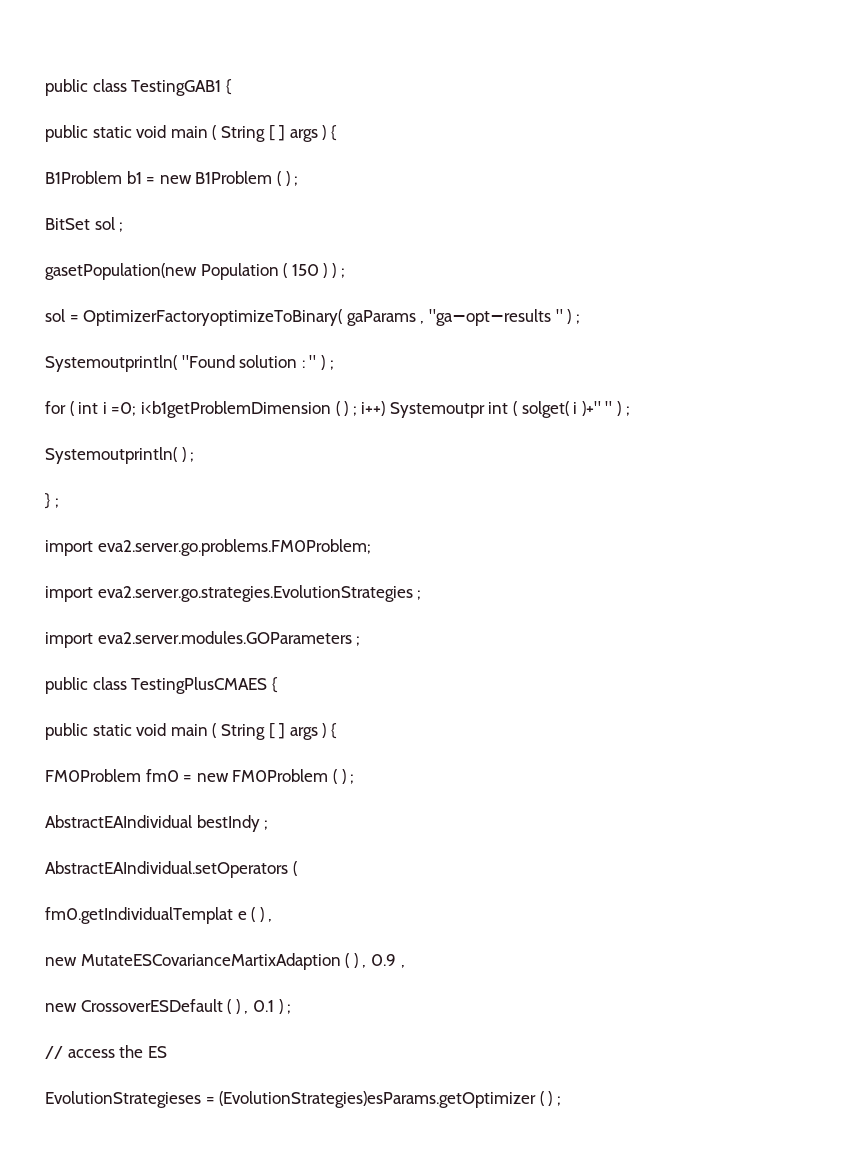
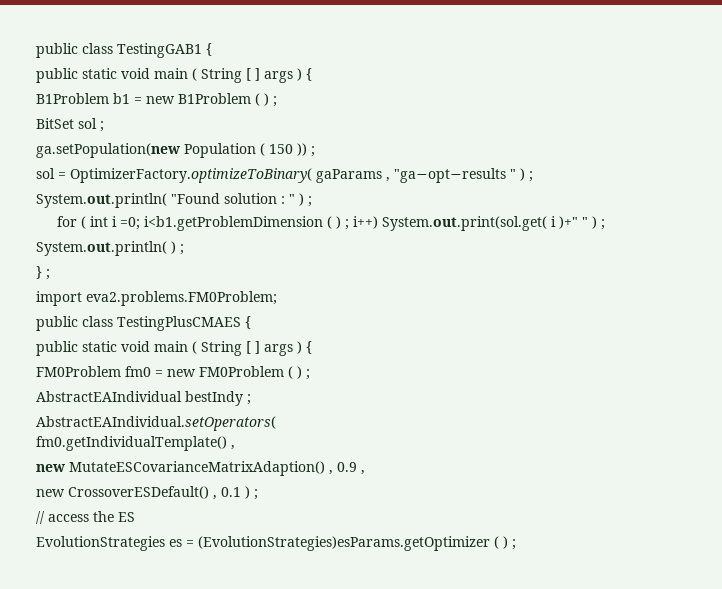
[45,263,197,280] gasetPopulation(new -> [36,143,180,158] ga.setPopulation(new
[323,263,336,278] ) ) -> [297,143,307,156] ))
[83,309,344,326] OptimizerFactoryoptimizeToBinary( -> [70,168,312,183] OptimizerFactory.optimizeToBinary(
[45,355,178,372] Systemoutprintln( -> [36,193,167,208] System.out.println(
[140,401,331,418] i<b1getProblemDimension -> [143,216,323,231] i<b1.getProblemDimension
[389,401,570,418] Systemoutpr int ( solget( -> [381,216,547,231] System.out.print(sol.get(
[45,447,178,464] Systemoutprintln( -> [36,241,167,256] System.out.println(
[97,539,371,556] [45,585,422,602] [45,631,361,648] eva2.server.go.problems.FM0Problem; // import eva2.server.go.strategies.EvolutionStrategies ; // import eva2.server.modules.GOParameters ; -> [86,291,277,306] eva2.problems.FM0Problem;
[45,861,298,878] [45,907,273,924] [45,953,358,970] AbstractEAIndividual.setOperators ( // fm0.getIndividualTemplat e ( ) , // new MutateESCovarianceMartixAdaption ( ) -> [36,416,276,431] [36,436,235,451] [36,461,325,476] AbstractEAIndividual.setOperators( // fm0.getIndividualTemplate() , // new MutateESCovarianceMatrixAdaption()
[80,999,240,1014] CrossoverESDefault ( ) -> [68,486,209,499] CrossoverESDefault()
[45,1091,201,1108] EvolutionStrategieses -> [36,536,182,551] EvolutionStrategies es

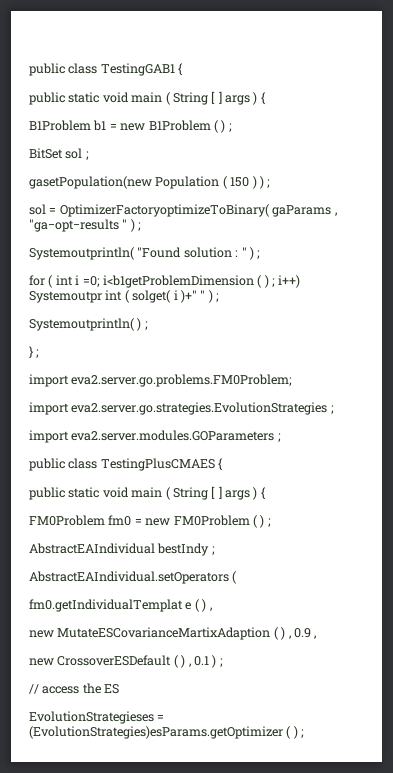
[36,143,180,158] ga.setPopulation(new -> [29,176,152,189] gasetPopulation(new
[297,143,307,156] )) -> [252,176,264,189] ) )
[70,168,312,183] OptimizerFactory.optimizeToBinary( -> [59,204,269,217] OptimizerFactoryoptimizeToBinary(
[36,193,167,208] System.out.println( -> [29,247,134,260] Systemoutprintln(
[143,216,323,231] i<b1.getProblemDimension -> [102,275,254,288] i<b1getProblemDimension
[381,216,547,231] System.out.print(sol.get( -> [29,290,171,303] Systemoutpr int ( solget(
[36,241,167,256] System.out.println( -> [29,318,134,331] Systemoutprintln(
[86,291,277,306] eva2.problems.FM0Problem; -> [71,374,293,387] [29,402,334,415] [29,430,281,443] eva2.server.go.problems.FM0Problem; // import eva2.server.go.strategies.EvolutionStrategies ; // import eva2.server.modules.GOParameters ;
[36,416,276,431] [36,436,235,451] [36,461,325,476] AbstractEAIndividual.setOperators( // fm0.getIndividualTemplate() , // new MutateESCovarianceMatrixAdaption() -> [29,571,237,584] [29,599,212,612] [29,627,286,640] AbstractEAIndividual.setOperators ( // fm0.getIndividualTemplat e ( ) , // new MutateESCovarianceMartixAdaption ( )
[68,486,209,499] CrossoverESDefault() -> [57,655,186,668] CrossoverESDefault ( )
[36,536,182,551] EvolutionStrategies es -> [29,711,154,724] EvolutionStrategieses

